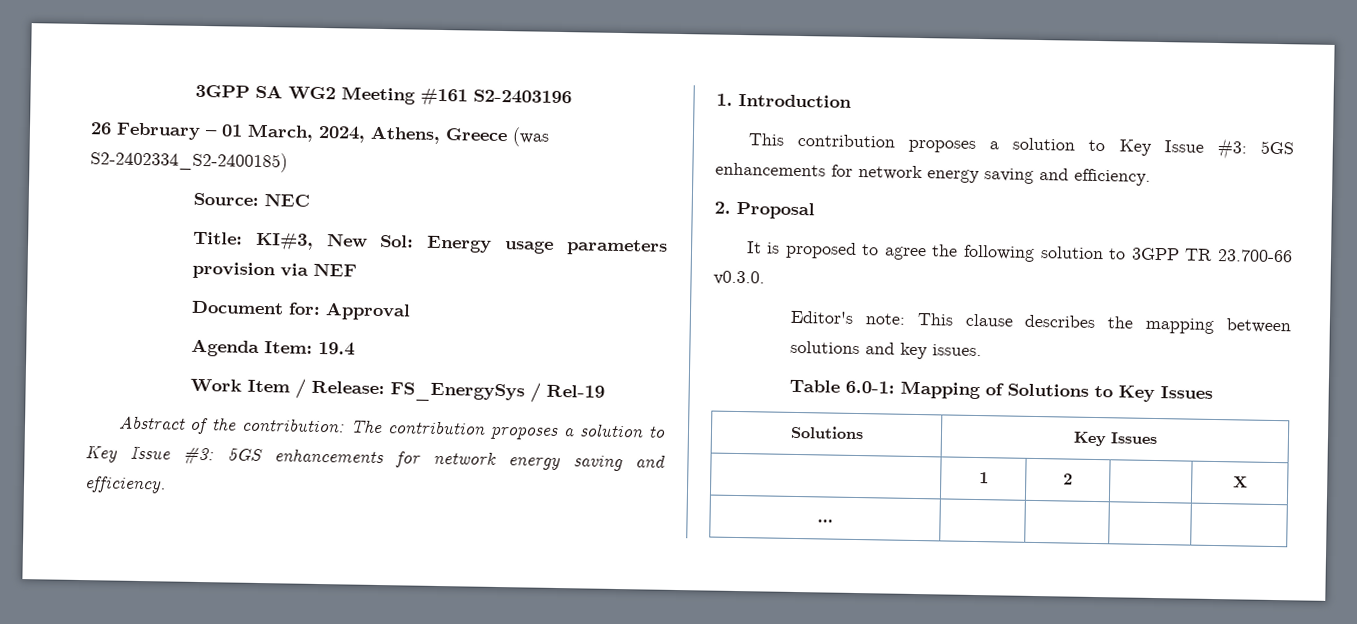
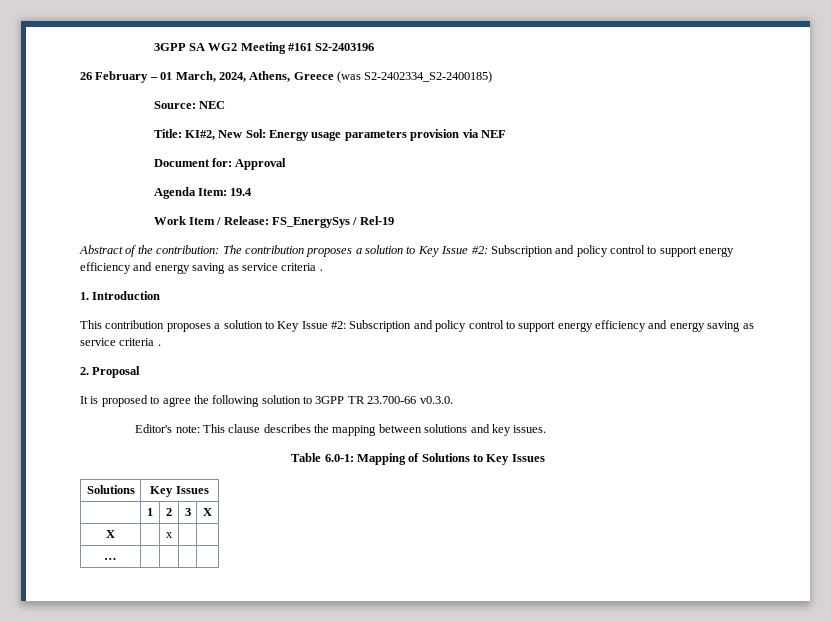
[254,231,314,251] KI#3, -> [184,130,215,140] KI#2,
[183,446,666,472] [84,476,167,494] #3: 5GS enhancements for network energy saving and efficiency. -> [471,245,735,257] [80,262,323,274] #2: Subscription and policy control to support energy efficiency and energy saving as service criteria .
[1216,137,1294,160] [715,162,1151,186] #3: 5GS enhancements for network energy saving and efficiency. -> [331,320,754,332] [80,338,161,346] #2: Subscription and policy control to support energy efficiency and energy saving as service criteria .
[1232,476,1248,488] | X -> [184,508,191,516] [203,508,212,516] [106,530,115,538] [166,532,173,538] 3 | X // X | | x | |

